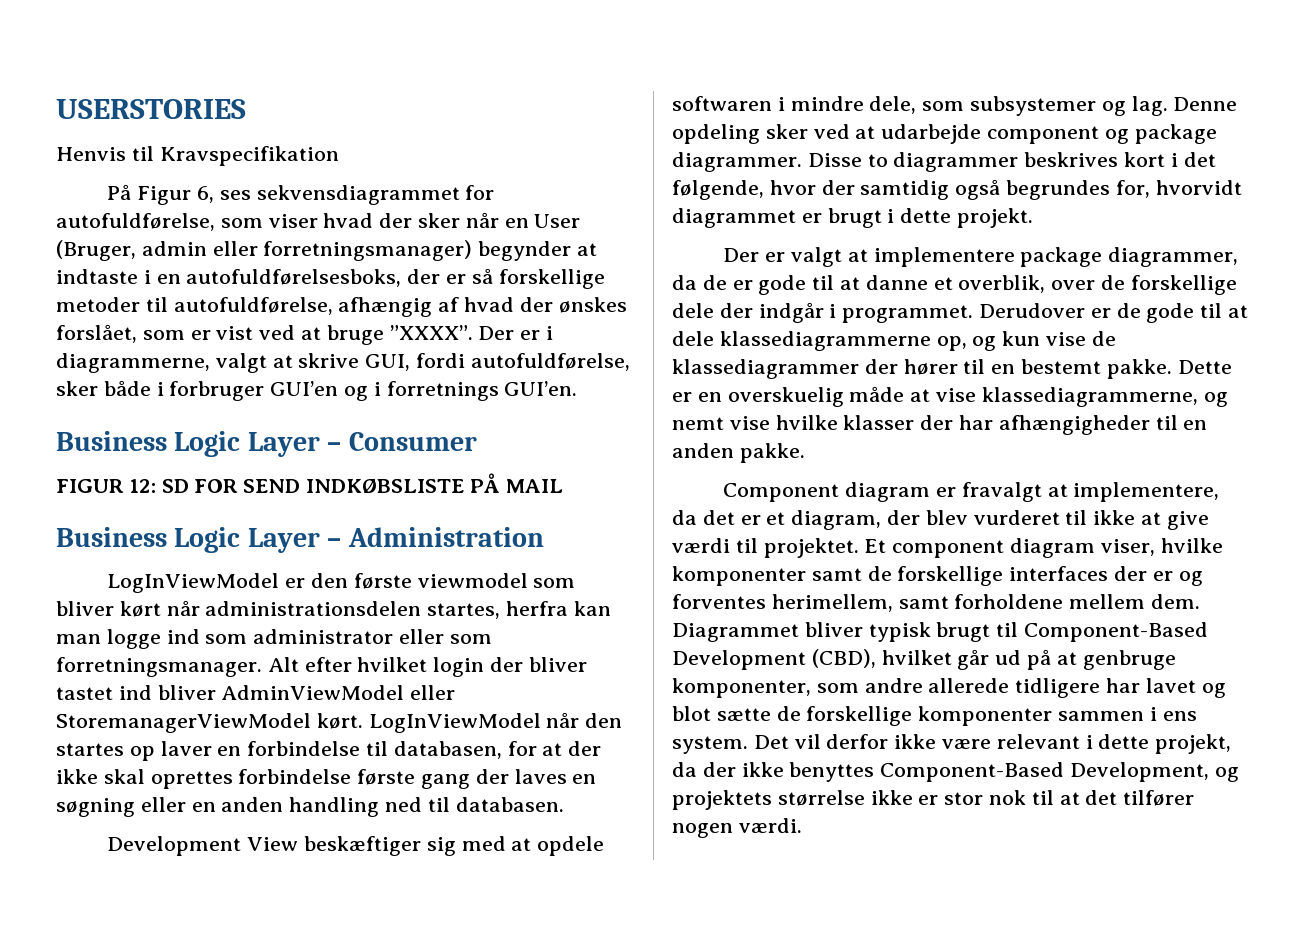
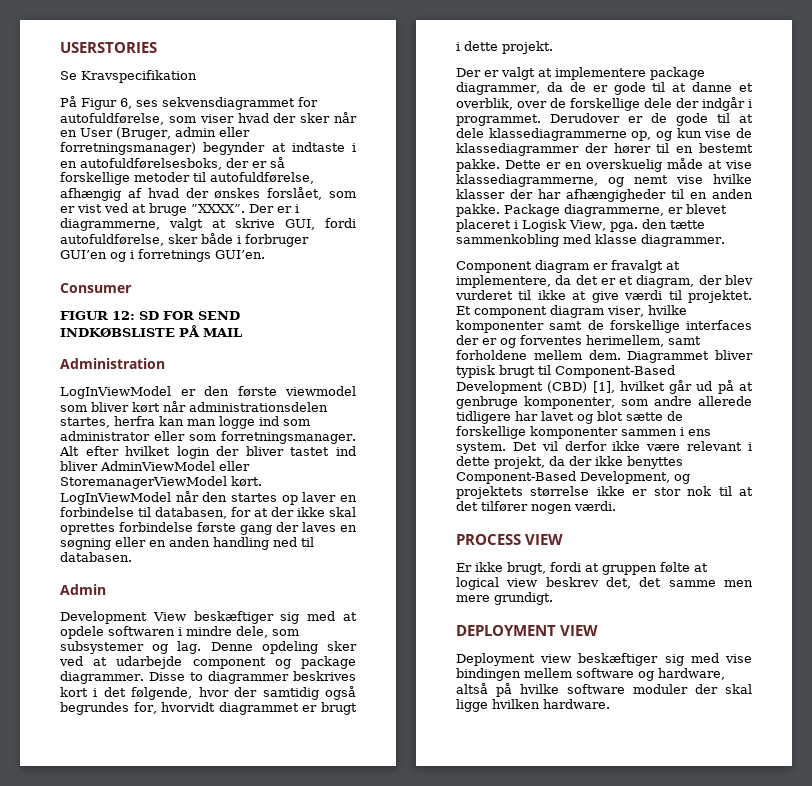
[56,146,154,161] Henvis til -> [60,71,77,80] Se
[56,431,342,457] Business Logic Layer – -> (265, 254) none
[56,527,342,553] Business Logic Layer – -> (242, 332) none
(564, 804) none -> [60,584,106,595] // Admin
(805, 453) none -> [504,204,727,217] [456,219,705,232] [456,234,725,247] Package diagrammerne, er blevet placeret i Logisk View, pga. den tætte sammenkobling med klasse diagrammer.
[811,649,876,668] (CBD), -> [547,381,615,393] (CBD) [1],
(802, 825) none -> [456,534,564,545] [456,562,708,575] [456,577,753,590] [456,592,553,605] [456,625,599,636] [456,653,752,666] [456,668,725,681] [456,683,752,697] [456,699,610,712] // PROCESS VIEW // Er ikke brugt, fordi at gruppen følte at logical view beskrev det, det samme men mere grundigt. // DEPLOYMENT VIEW // Deployment view beskæftiger sig med vise bindingen mellem software og hardware, altså på hvilke software moduler der skal ligge hvilken hardware.

